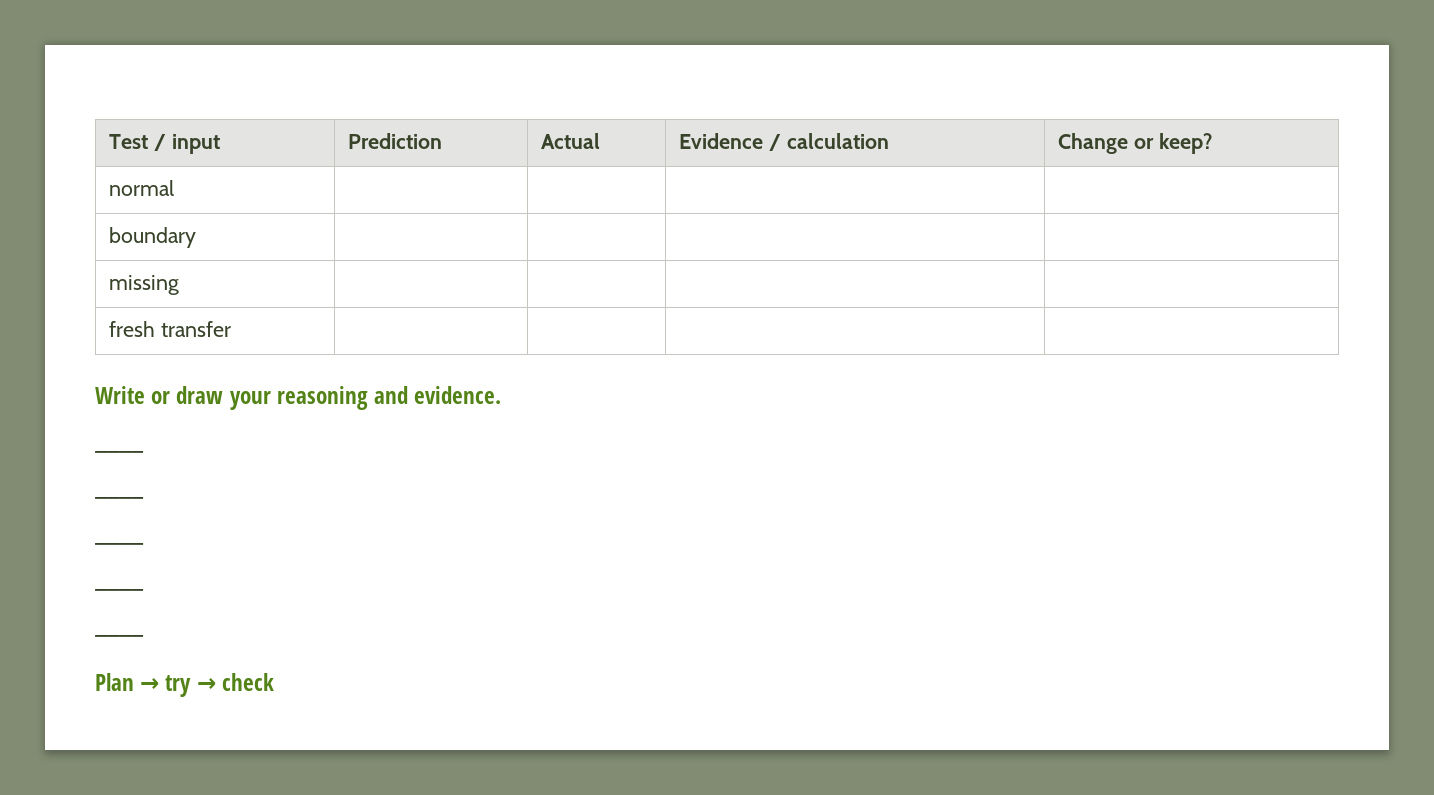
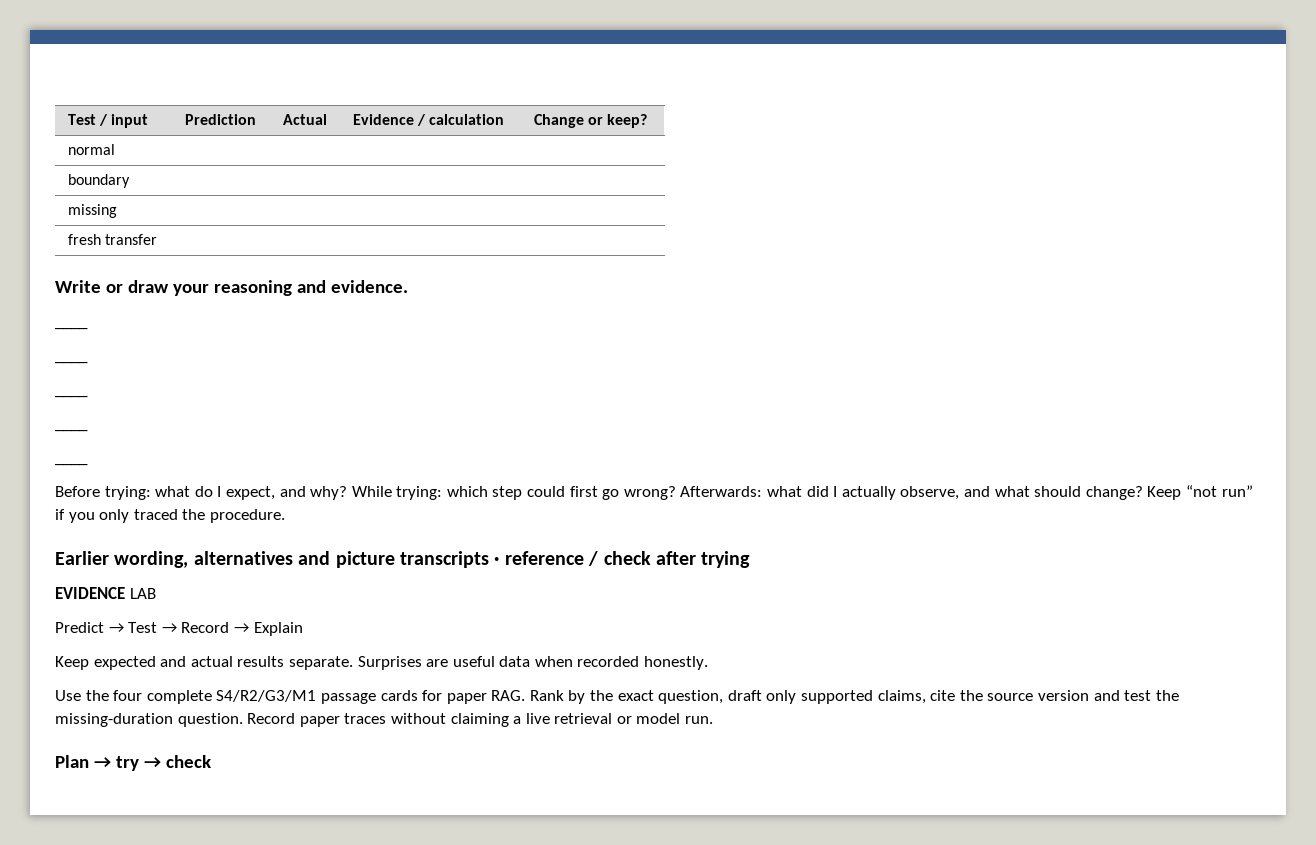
(144, 635) none -> [55,485,1253,500] [55,509,285,523] [55,551,751,568] [55,587,156,599] [55,622,303,636] [55,656,709,670] [55,690,1179,704] [55,713,714,727] // Before trying: what do I expect, and why? While trying: which step could first go wrong? Afterwards: what did I actually observe, and what should change? Keep “not run” if you only traced the procedure. // Earlier wording, alternatives and picture transcripts · reference / check after trying // EVIDENCE LAB // Predict → Test → Record → Explain // Keep expected and actual results separate. Surprises are useful data when recorded honestly. // Use the four complete S4/R2/G3/M1 passage cards for paper RAG. Rank by the exact question, draft only supported claims, cite the source version and test the missing-duration question. Record paper traces without claiming a live retrieval or model run.

